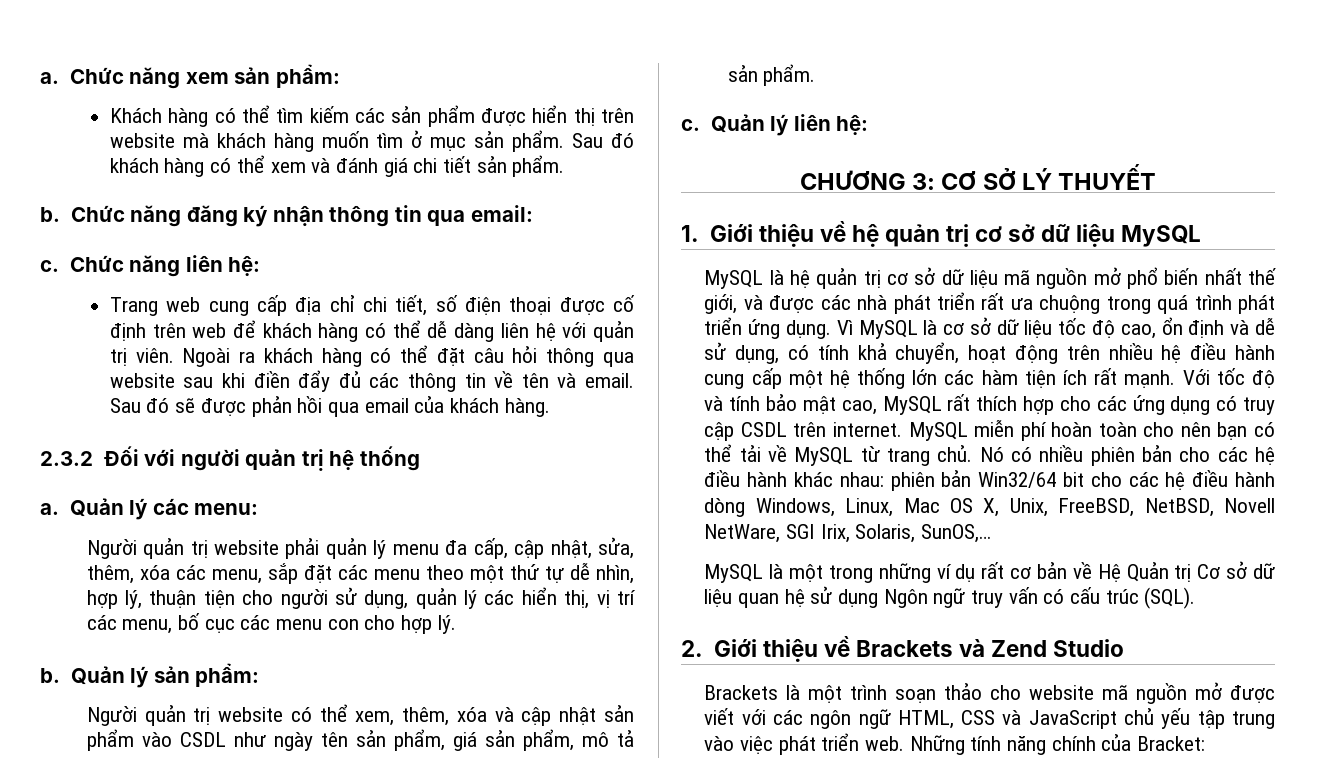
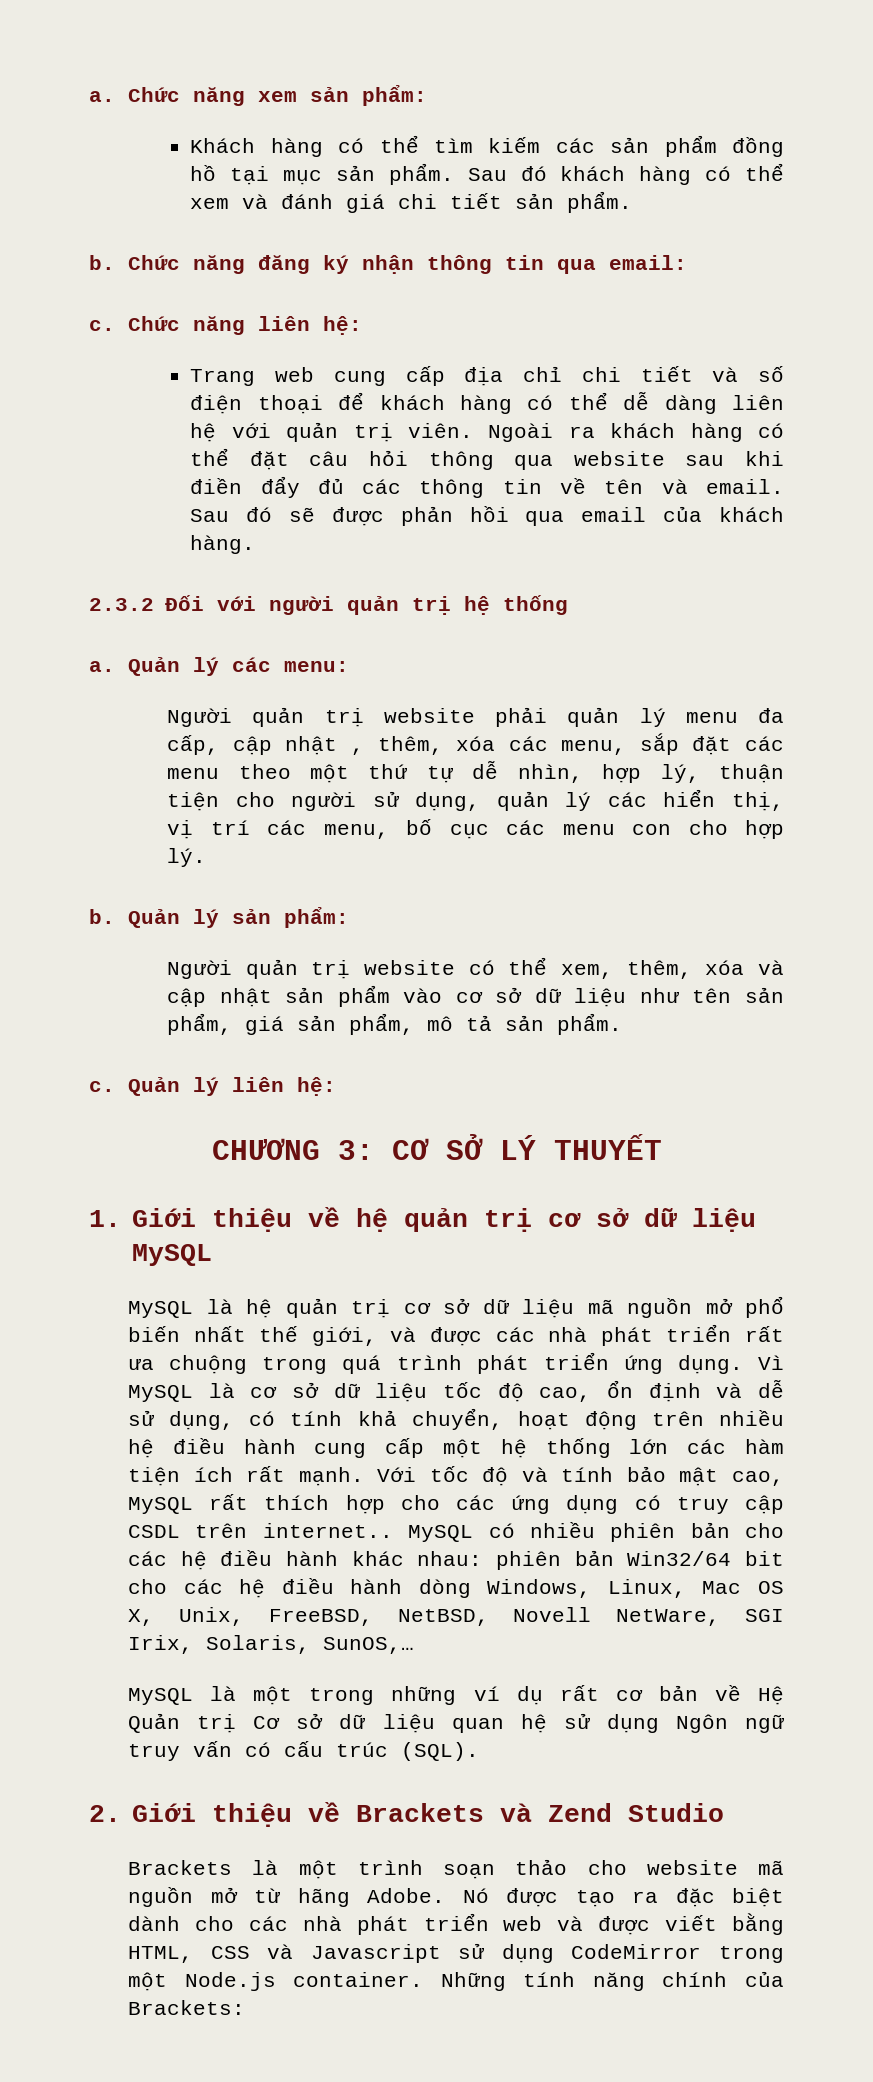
[480,105,634,126] [109,130,423,152] được hiển thị trên website mà khách hàng muốn tìm ở -> [731,137,784,157] [190,165,270,185] đồng hồ tại
[395,295,428,316] tiết, -> [640,366,739,382] tiết và
[559,295,635,315] [109,323,227,341] được cố định trên web -> (323, 404) none
[550,537,635,559] nhật, sửa, -> [285,736,364,755] nhật ,
[179,732,313,751] CSDL như ngày -> [455,987,679,1007] cơ sở dữ liệu như
[833,419,1275,441] [704,444,1004,466] internet. MySQL miễn phí hoàn toàn cho nên bạn có thể tải về MySQL từ trang chủ. Nó -> [262,1523,474,1542] internet.. MySQL
[1230,685,1275,703] [704,708,1275,729] [704,733,905,755] được viết với các ngôn ngữ HTML, CSS và JavaScript chủ yếu tập trung vào việc phát triển web. -> [254,1888,785,1907] [128,1913,784,1935] [128,1943,785,1963] [128,1972,424,1991] từ hãng Adobe. Nó được tạo ra đặc biệt dành cho các nhà phát triển web và được viết bằng HTML, CSS và Javascript sử dụng CodeMirror trong một Node.js container.
[1137,736,1206,751] Bracket: -> [128,2000,246,2015] Brackets:

